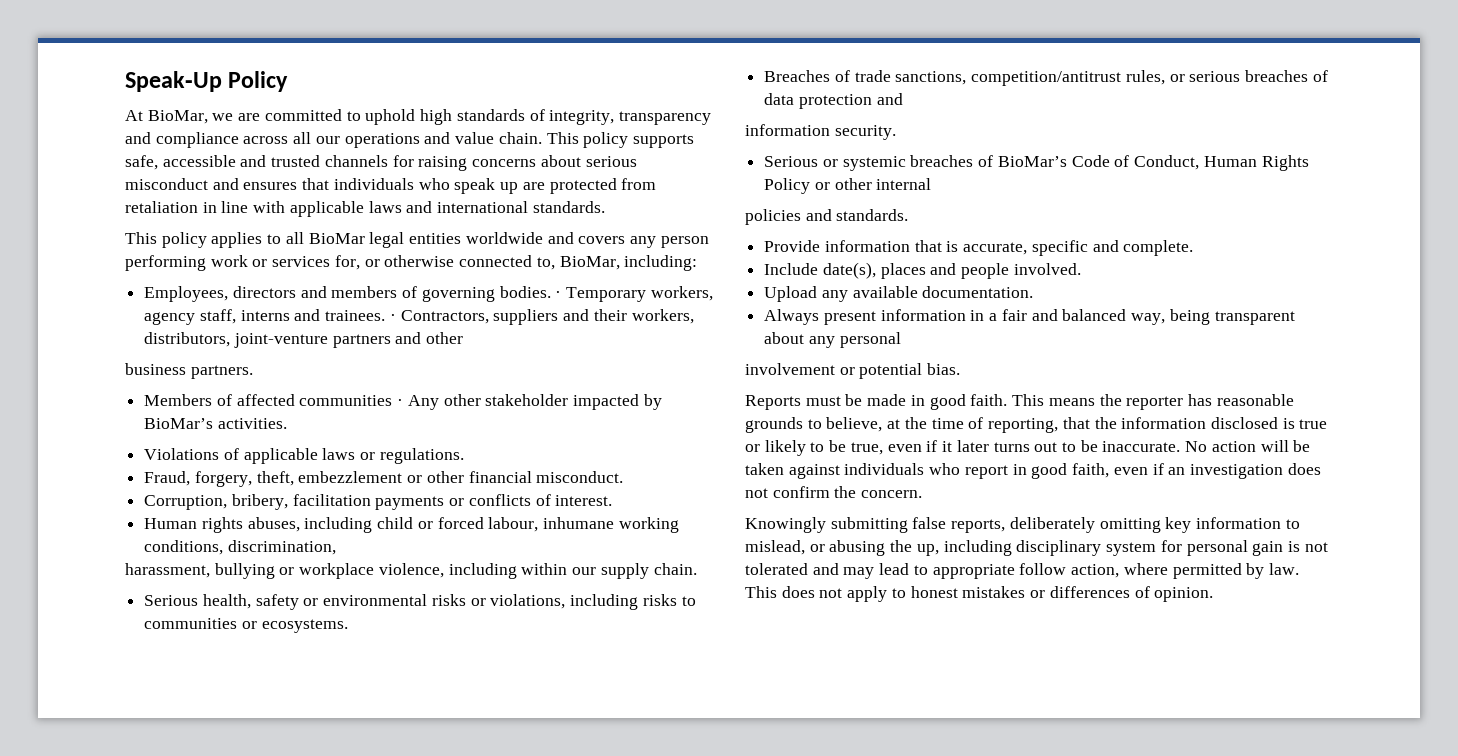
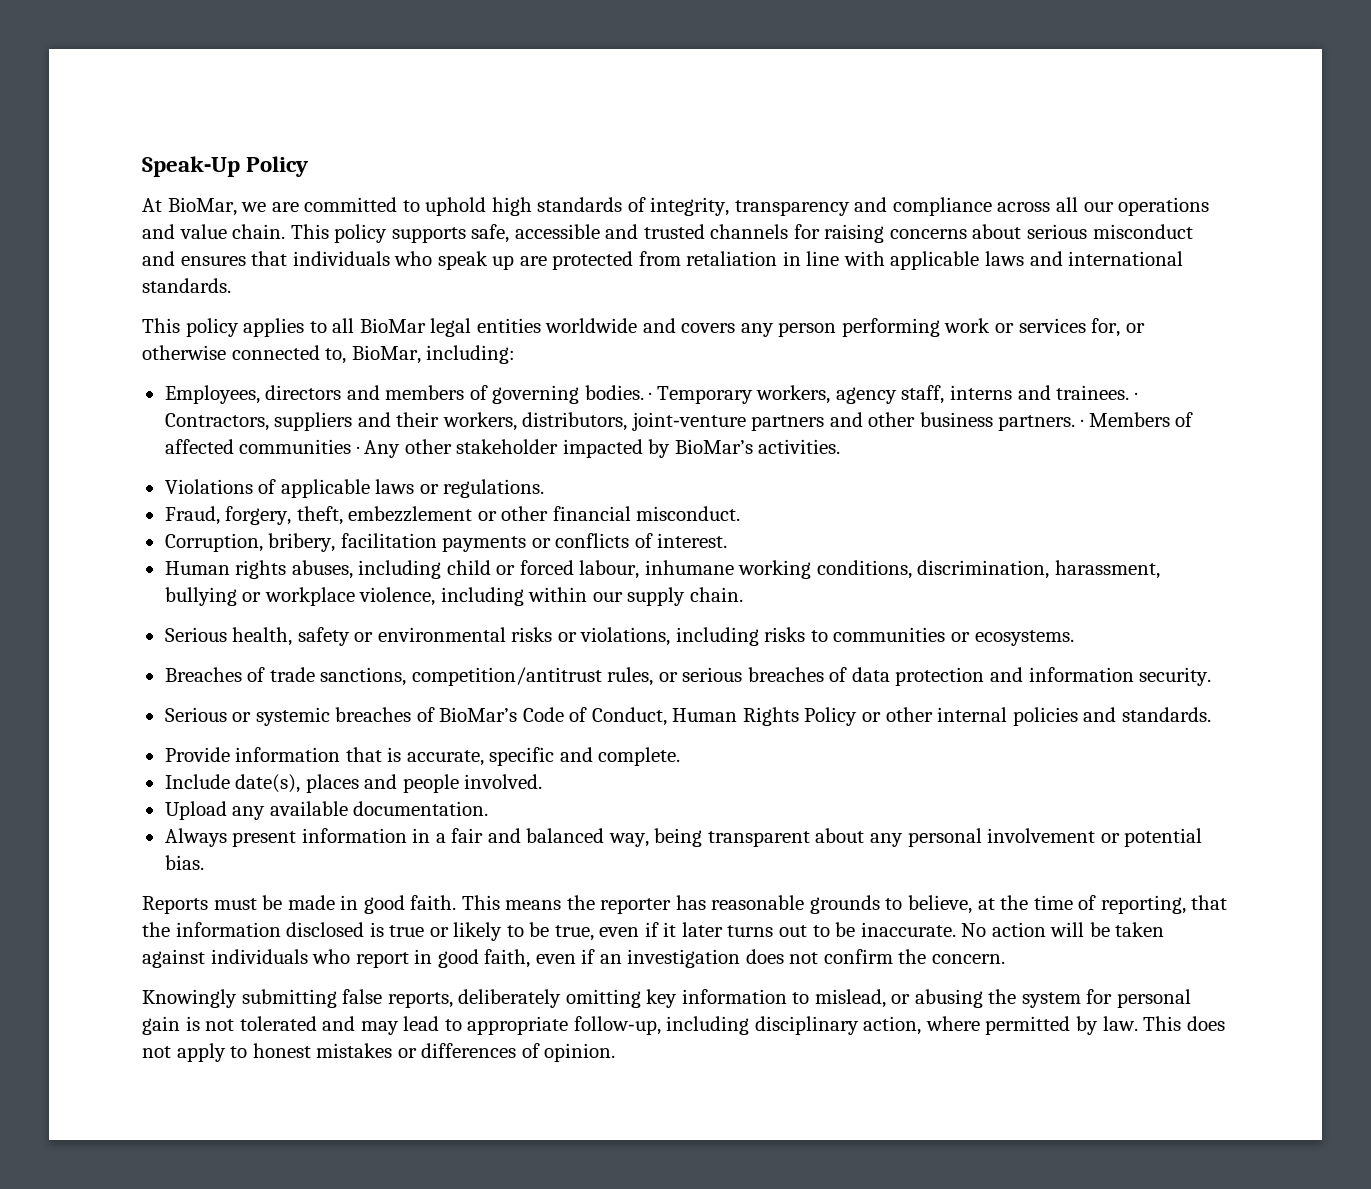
(464, 338) // -> (916, 419) none
(253, 372) // -> [1080,419,1084,427] ·
(336, 547) // -> (1050, 569) none
(903, 99) // -> (1023, 674) none
(932, 184) // -> (1008, 714) none
(901, 340) // -> (982, 837) none
[916,540,1102,556] up, including disciplinary -> (1017, 996) none
[1019,563,1067,575] follow -> [573,1016,859,1035] follow‑up, including disciplinary

